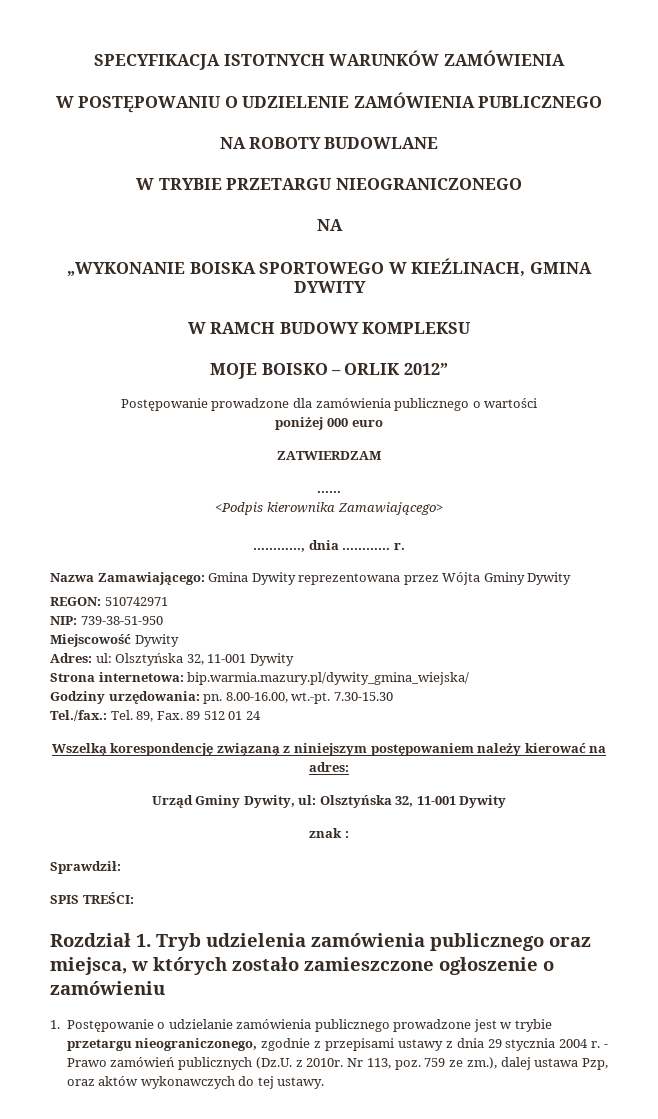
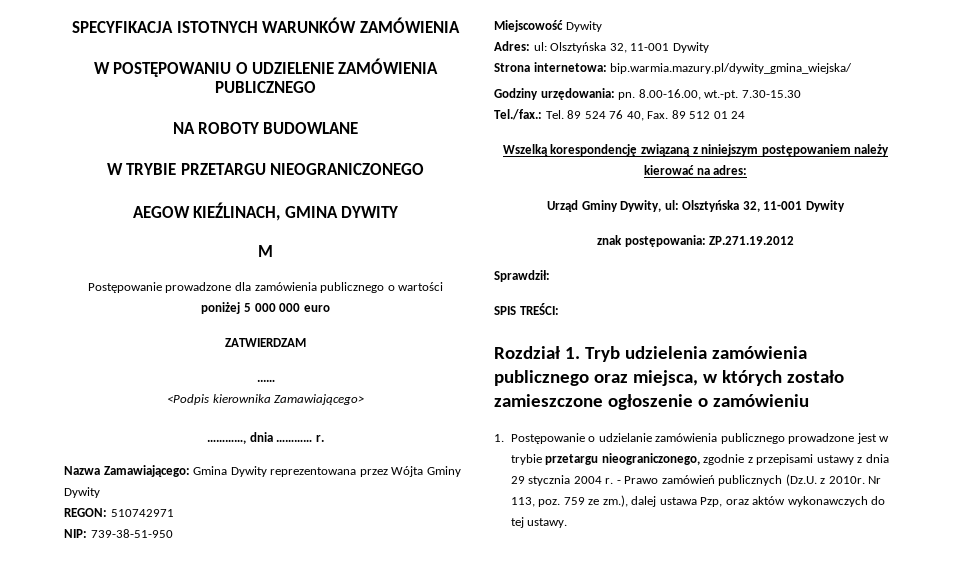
[316,219,343,231] [67,258,592,277] [293,281,366,293] [187,322,472,334] [210,363,448,379] NA // „WYKONANIE BOISKA SPORTOWEGO W KIEŹLINACH, GMINA DYWITY // W RAMCH BUDOWY KOMPLEKSU // MOJE BOISKO – ORLIK 2012” -> [132,202,399,221] [258,245,273,257] AEGOW KIEŹLINACH, GMINA DYWITY // M
(324, 423) none -> [243,303,276,312] 5 000
[136,711,154,722] 89, -> [567,110,644,121] 89 524 76 40,
[344,831,349,838] : -> [624,235,795,247] postępowania: ZP.271.19.2012

